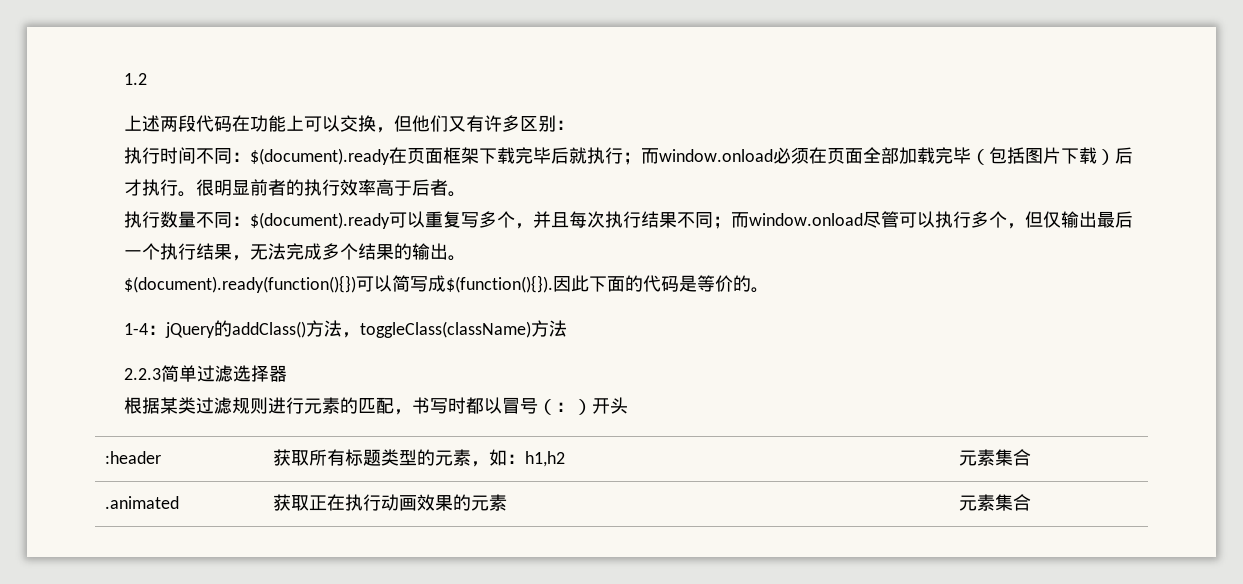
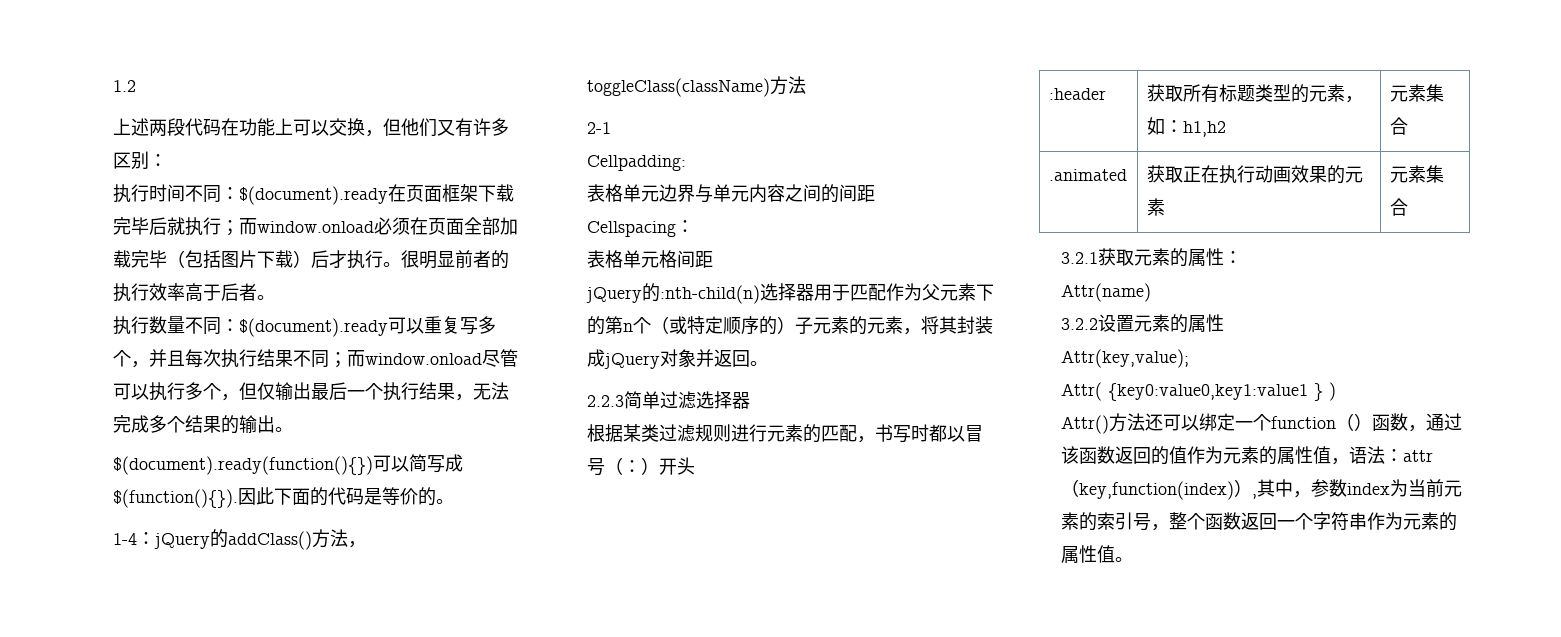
(567, 328) none -> [586,122,611,134] [586,155,686,171] [586,184,875,203] [586,220,694,237] [586,250,713,268] [585,283,994,304] [586,316,993,335] [586,349,768,369] // 2-1 // Cellpadding: // 表格单元边界与单元内容之间的间距 // Cellspacing： // 表格单元格间距 // jQuery的:nth-child(n)选择器用于匹配作为父元素下的第n个（或特定顺序的）子元素的元素，将其封装成jQuery对象并返回。
(1032, 502) none -> [1060,248,1242,267] [1060,283,1151,302] [1060,314,1224,333] [1060,349,1189,368] [1060,382,1336,401] [1060,413,1462,434] [1060,446,1433,465] [1060,479,1462,500] [1060,512,1457,531] [1060,545,1133,563] // 3.2.1获取元素的属性： // Attr(name) // 3.2.2设置元素的属性 // Attr(key,value); // Attr( {key0:value0,key1:value1 } ) // Attr()方法还可以绑定一个function（）函数，通过该函数返回的值作为元素的属性值，语法：attr（key,function(index)）,其中，参数index为当前元素的索引号，整个函数返回一个字符串作为元素的属性值。

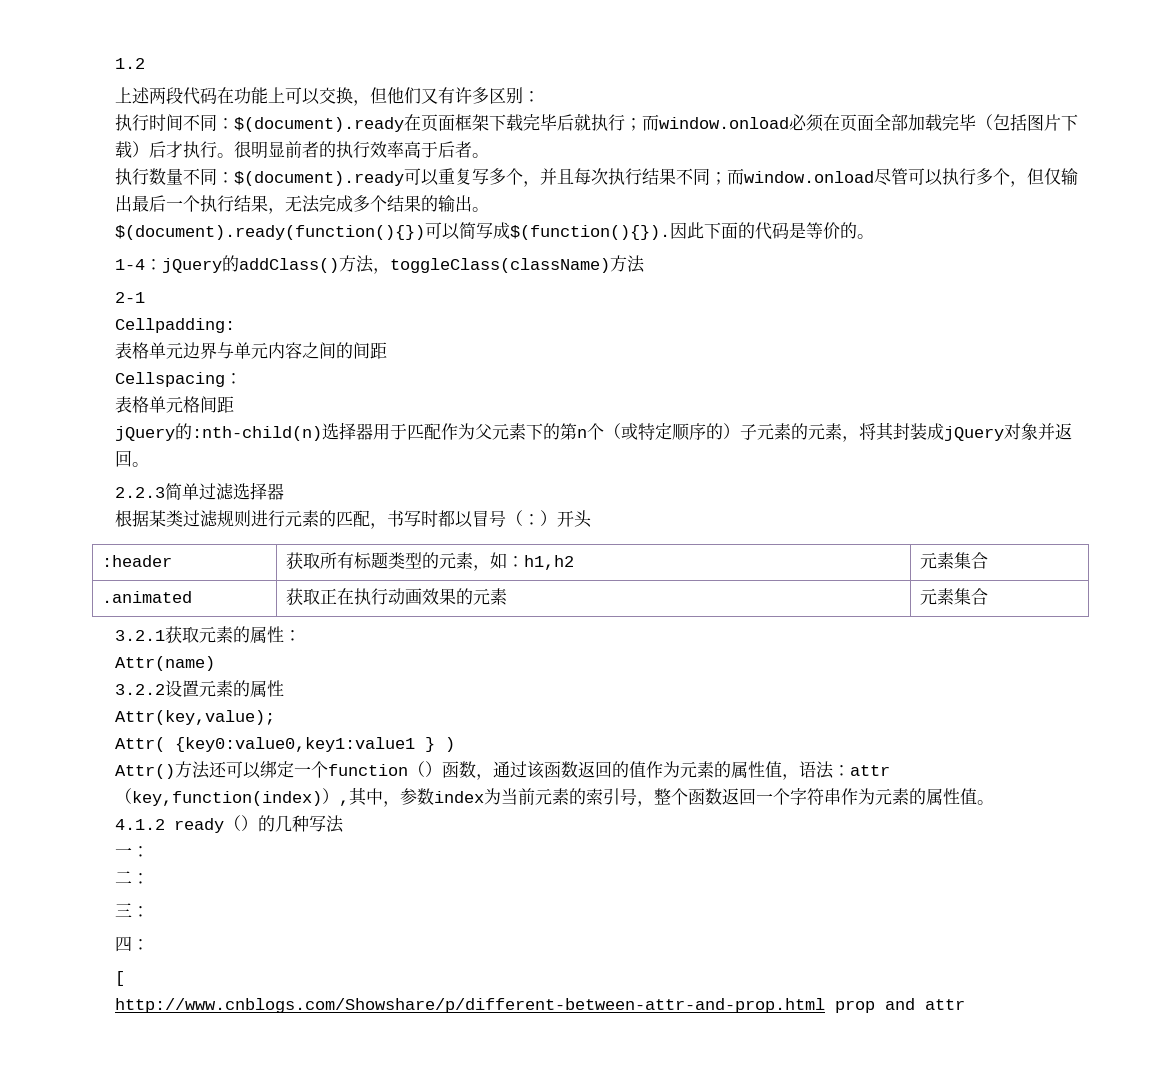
(1133, 559) none -> [115,815,344,833] [115,846,150,857] [115,871,150,884] [115,903,150,917] [115,936,150,952] [115,971,126,986] [115,998,966,1013] // 4.1.2 ready（）的几种写法 // 一： // 二： // 三： // 四： // [ // http://www.cnblogs.com/Showshare/p/different-between-attr-and-prop.html prop and attr

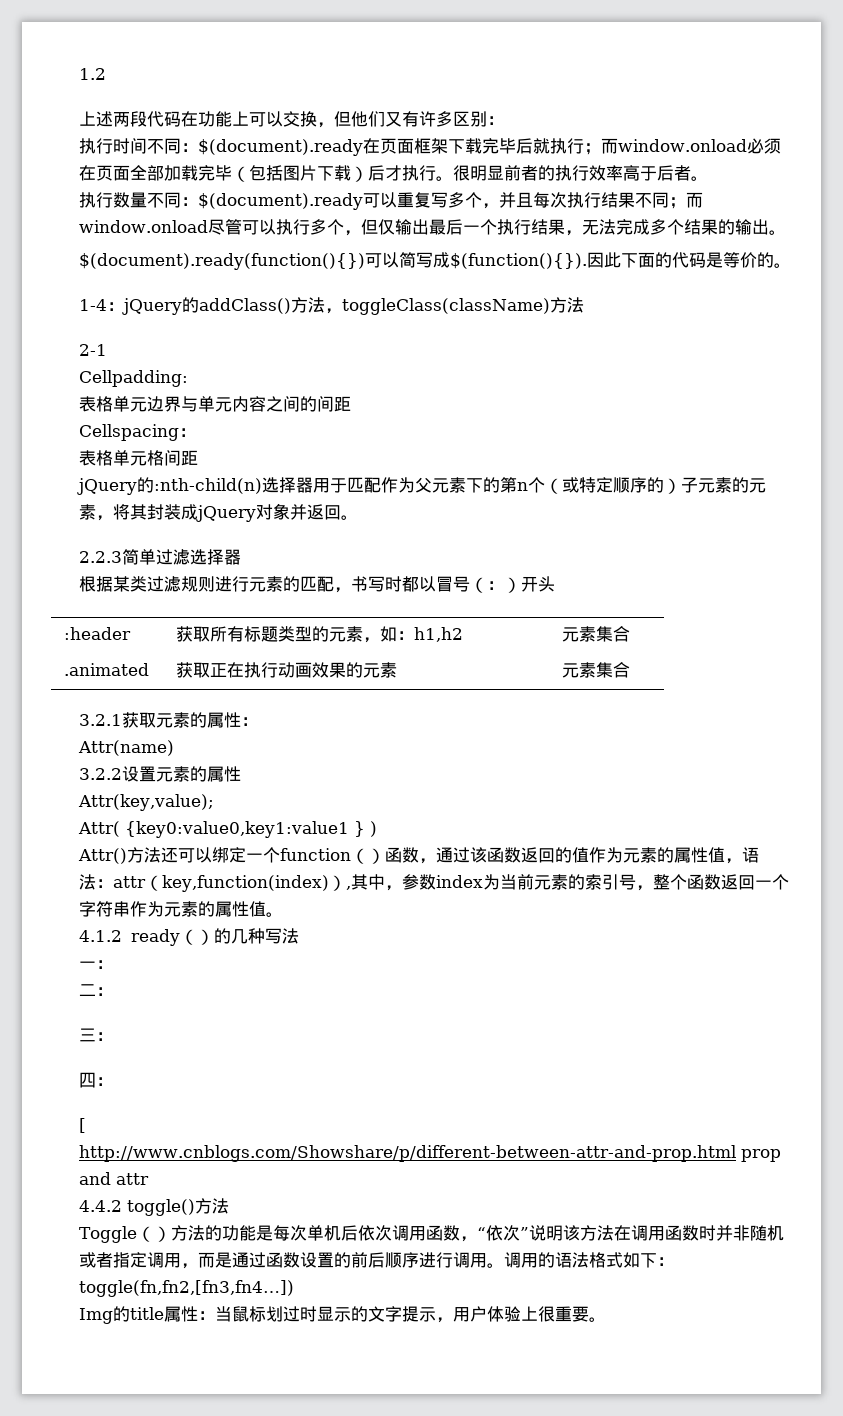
(966, 1004) none -> [79,1198,230,1216] [79,1225,785,1243] [79,1252,675,1269] [79,1280,295,1297] [79,1306,607,1324] // 4.4.2 toggle()方法 // Toggle（）方法的功能是每次单机后依次调用函数，“依次”说明该方法在调用函数时并非随机或者指定调用，而是通过函数设置的前后顺序进行调用。调用的语法格式如下：toggle(fn,fn2,[fn3,fn4…]) // Img的title属性：当鼠标划过时显示的文字提示，用户体验上很重要。

